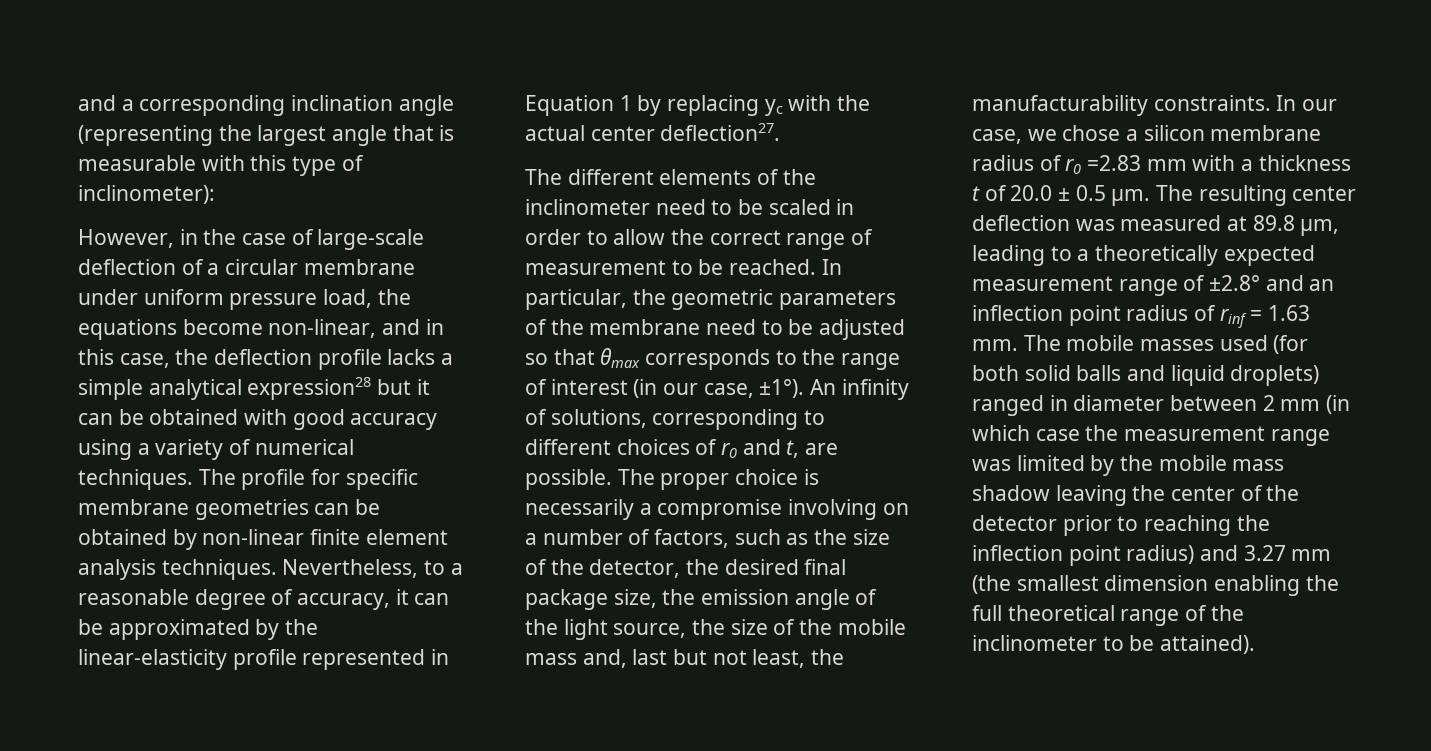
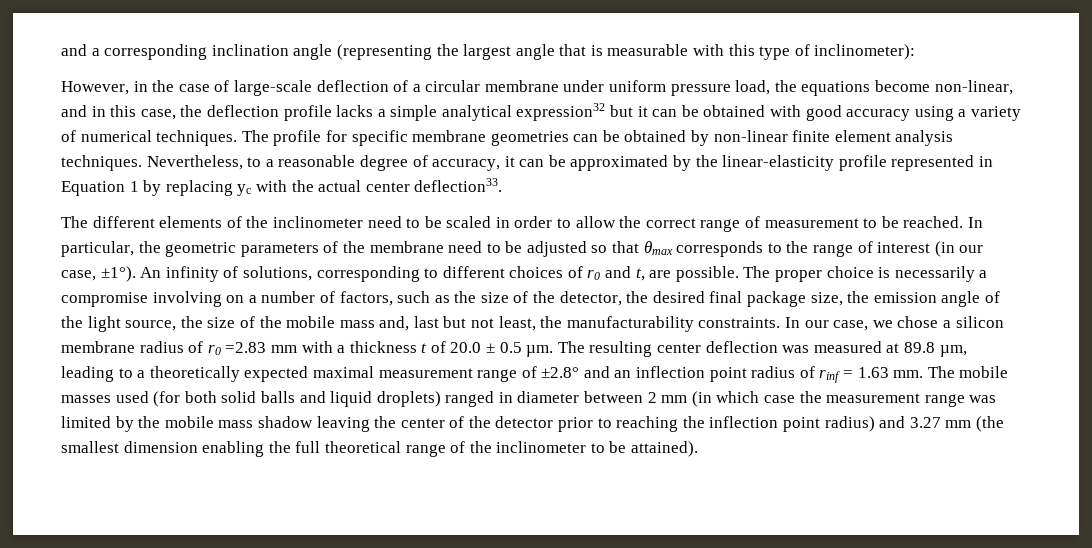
[247,377,372,400] expression28 -> [516,103,606,121] expression32
[660,123,781,141] deflection27. -> [414,178,503,192] deflection33.
(1315, 255) none -> [312,366,374,378] maximal

